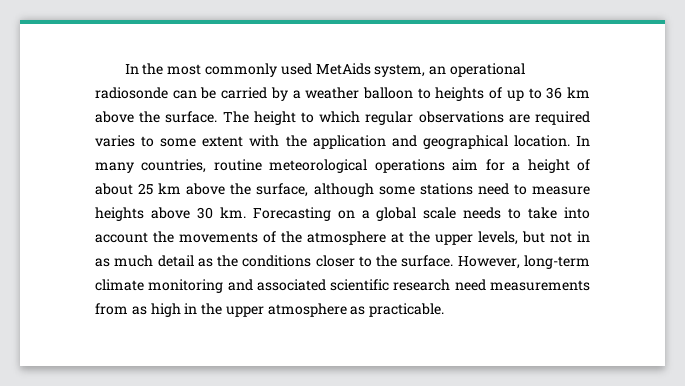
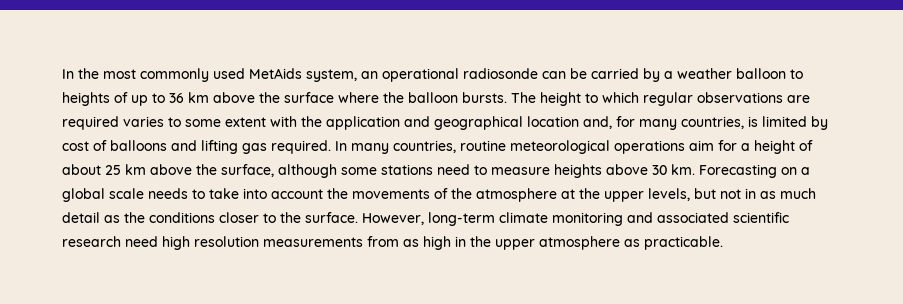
[165,111,218,123] surface. -> [284,92,507,103] surface where the balloon bursts.
[513,135,570,147] location. -> [527,116,828,130] [62,140,331,154] location and, for many countries, is limited by cost of balloons and lifting gas required.
(486, 285) none -> [162,236,259,250] high resolution

